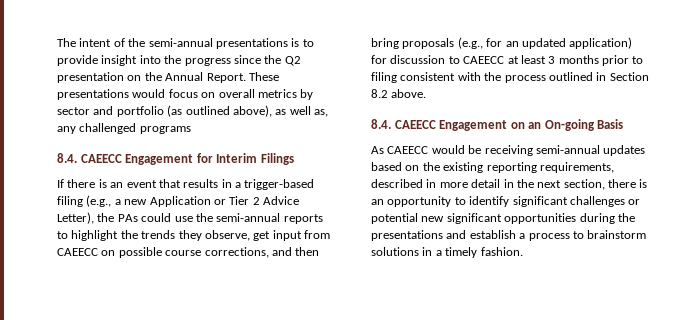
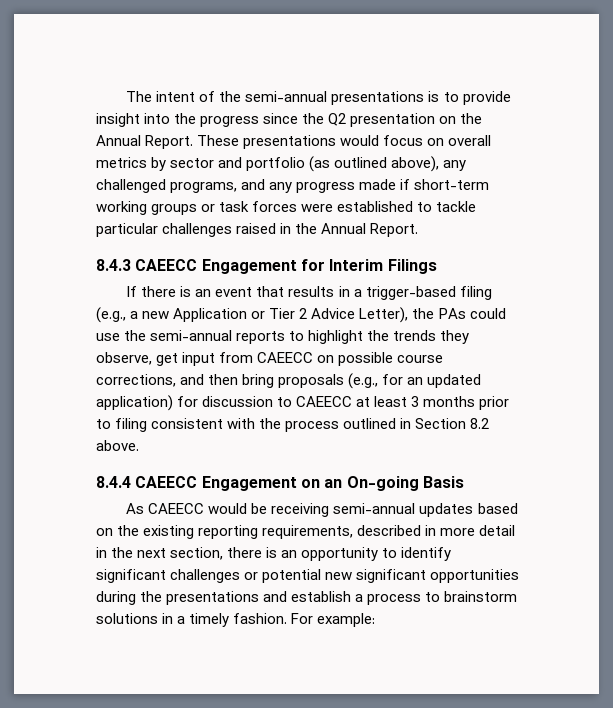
[275,106,328,117] [57,123,191,134] [57,153,77,163] as well as, any challenged programs // 8.4. -> [443,160,467,171] [96,179,490,193] [96,201,477,215] [96,223,419,237] [96,259,131,271] any challenged programs, and any progress made if short-term working groups or task forces were established to tackle particular challenges raised in the Annual Report. // 8.4.3
[371,119,391,129] 8.4. -> [96,476,131,488] 8.4.4
(523, 251) none -> [291,613,376,627] For example:

